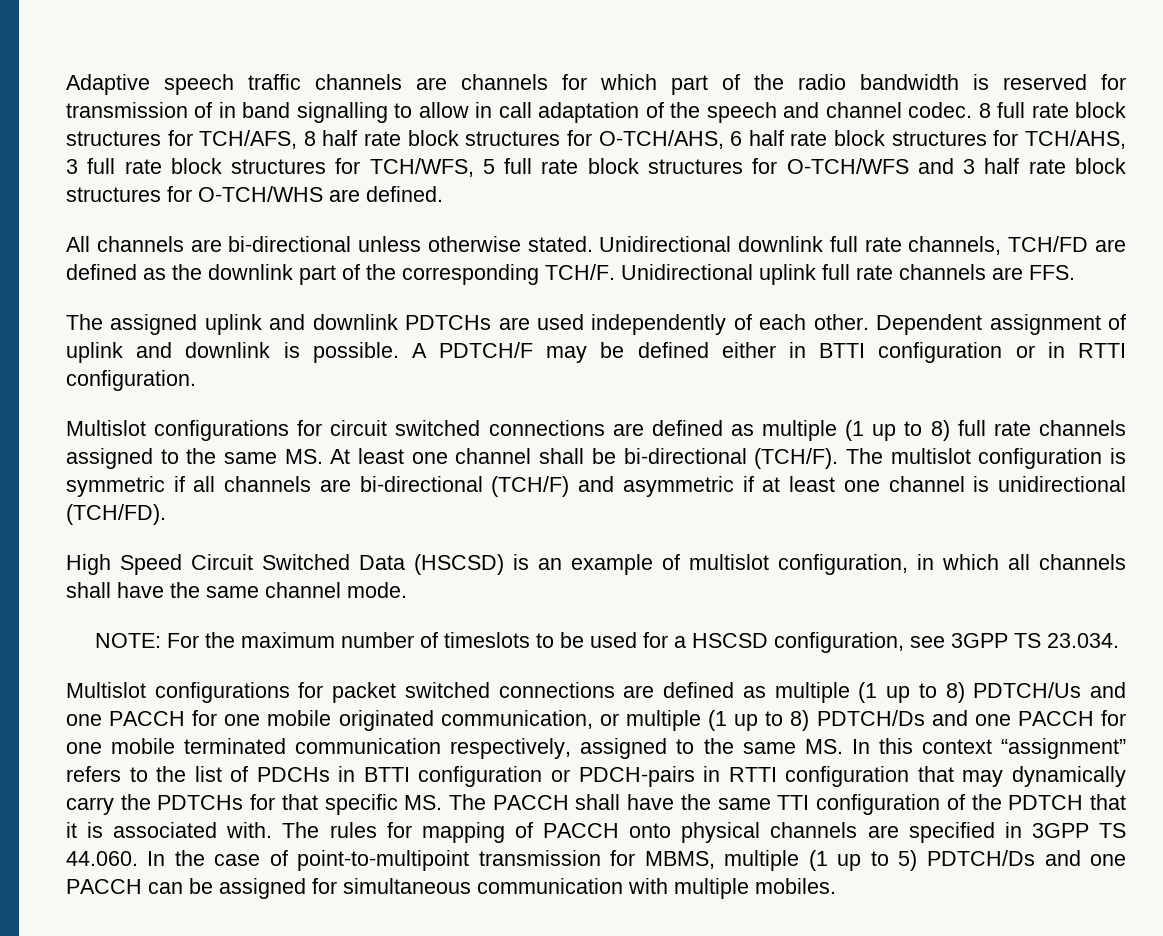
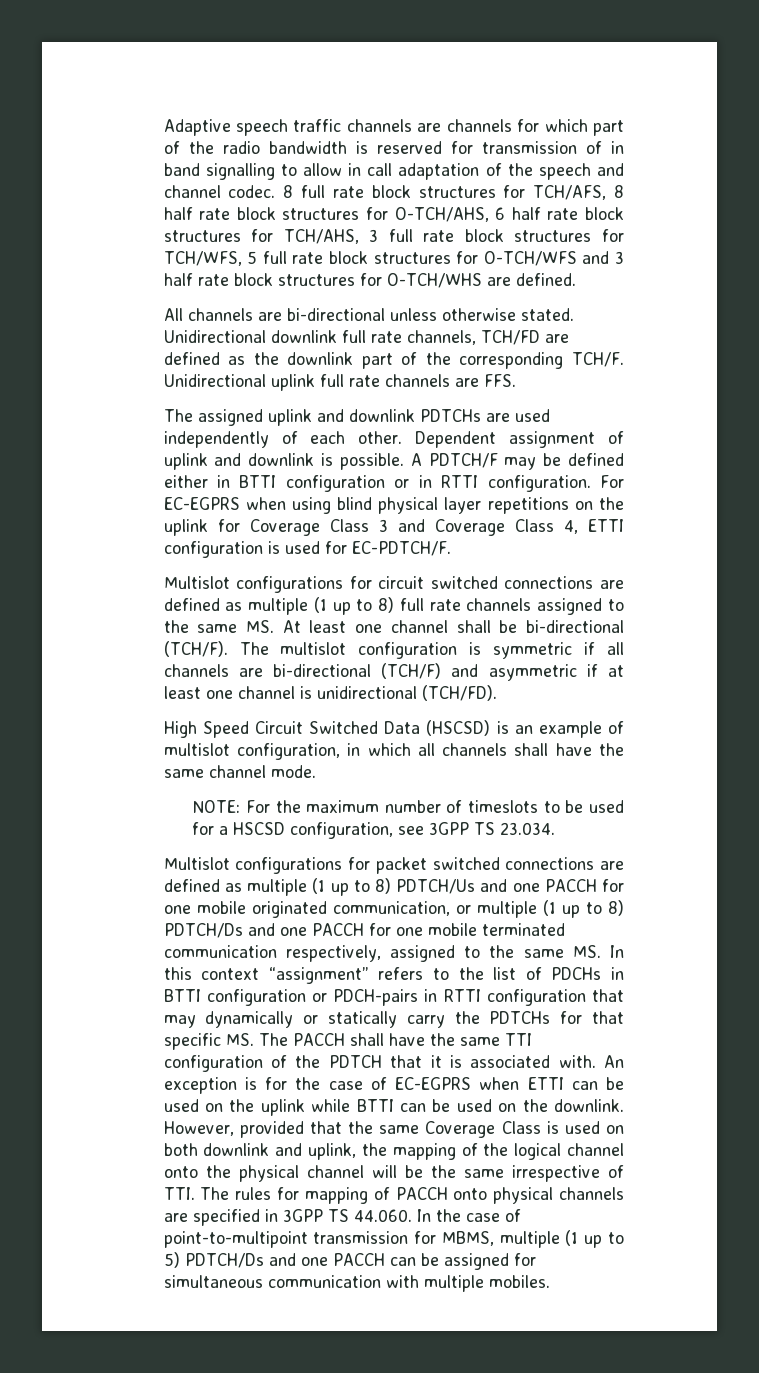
(196, 380) none -> [600,475,624,488] [163,497,624,514] [163,519,624,536] [163,541,451,558] For EC-EGPRS when using blind physical layer repetitions on the uplink for Coverage Class 3 and Coverage Class 4, ETTI configuration is used for EC-PDTCH/F.
(1127, 776) none -> [303,1011,398,1028] or statically
(273, 830) none -> [603,1055,624,1068] [163,1077,625,1094] [163,1099,625,1116] [163,1121,624,1138] [163,1143,624,1160] [163,1165,624,1182] [163,1187,195,1200] An exception is for the case of EC-EGPRS when ETTI can be used on the uplink while BTTI can be used on the downlink. However, provided that the same Coverage Class is used on both downlink and uplink, the mapping of the logical channel onto the physical channel will be the same irrespective of TTI.

